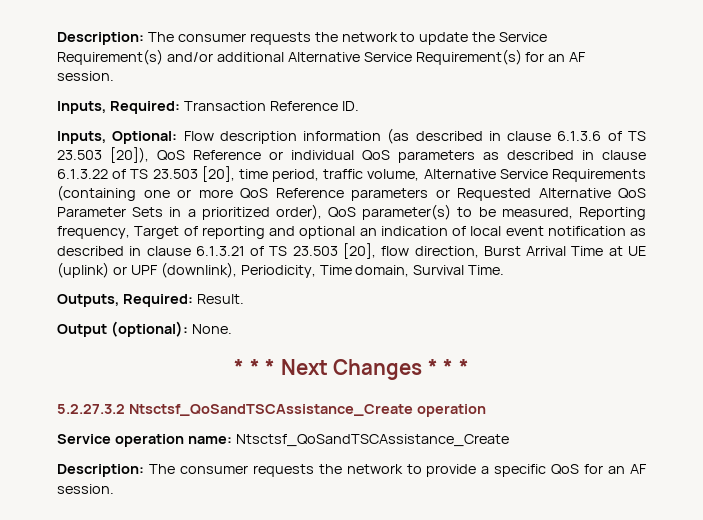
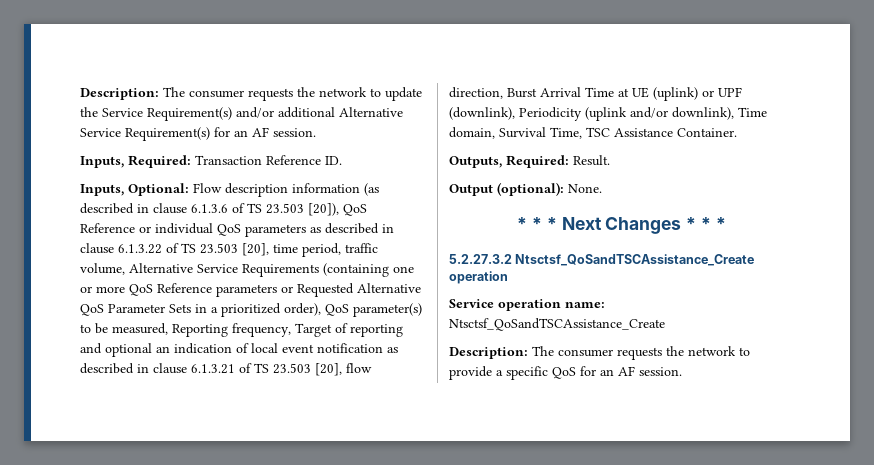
[240,265,505,278] Periodicity, Time domain, Survival Time. -> [519,107,767,121] [449,127,737,139] Periodicity (uplink and/or downlink), Time domain, Survival Time, TSC Assistance Container.

